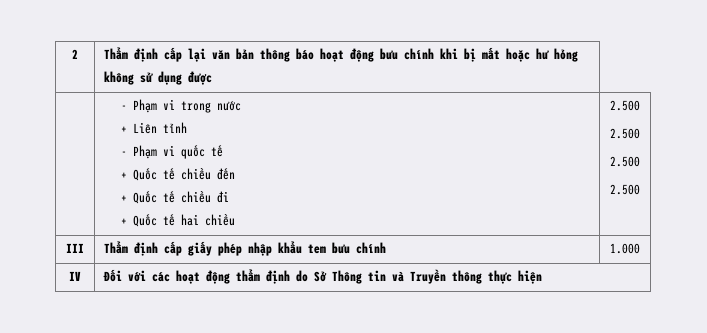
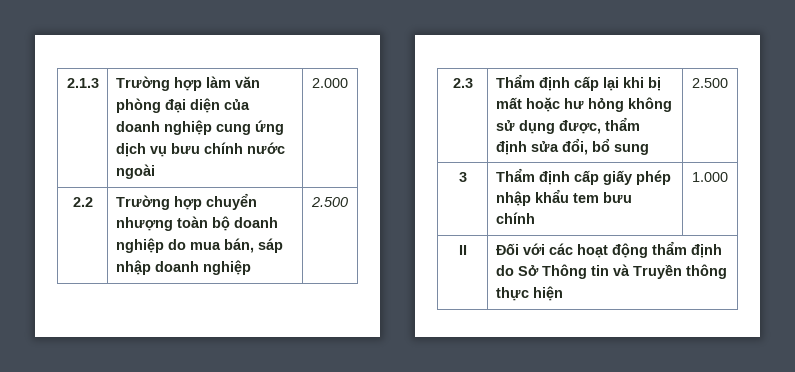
[72,49,78,59] [104,47,435,62] 2 | Thẩm định cấp lại văn bản thông báo hoạt động bưu chính -> [66,78,99,88] [115,76,260,91] [115,98,250,113] [115,120,284,135] [115,142,285,157] [115,164,155,179] [312,78,348,88] [72,197,93,207] [115,193,257,210] [115,216,278,231] [115,238,283,253] [115,260,251,275] [311,197,348,207] [452,78,473,88] [495,74,619,91] 2.1.3 | Trường hợp làm văn phòng đại diện của doanh nghiệp cung ứng dịch vụ bưu chính nước ngoài | 2.000 // 2.2 | Trường hợp chuyển nhượng toàn bộ doanh nghiệp do mua bán, sáp nhập doanh nghiệp | 2.500 // 2.3 | Thẩm định cấp lại
[188,71,213,85] [120,99,241,113] [120,122,187,134] [120,145,223,159] [120,168,235,181] [120,191,229,204] [120,214,235,227] [610,100,640,111] [610,128,640,139] [610,156,640,167] [610,184,640,195] [66,243,84,253] được // | - Phạm vi trong nước // + Liên tỉnh // - Phạm vi quốc tế // + Quốc tế chiều đến // + Quốc tế chiều đi // + Quốc tế hai chiều | 2.500 // 2.500 // 2.500 // 2.500 // III -> [558,117,640,134] [495,138,649,155] [692,78,728,88] [458,172,467,182] được, thẩm định sửa đổi, bổ sung | 2.500 // 3
[69,271,81,281] IV -> [458,245,467,255] II

